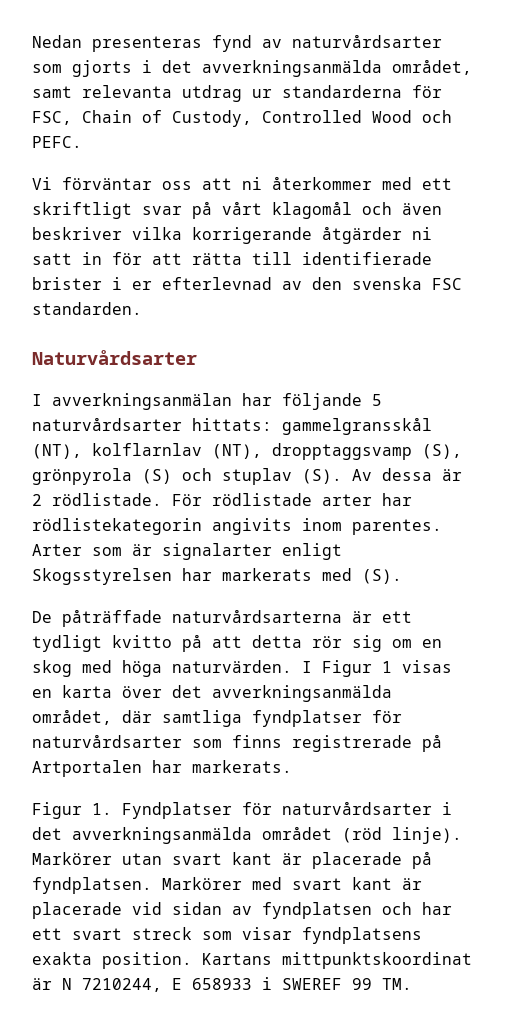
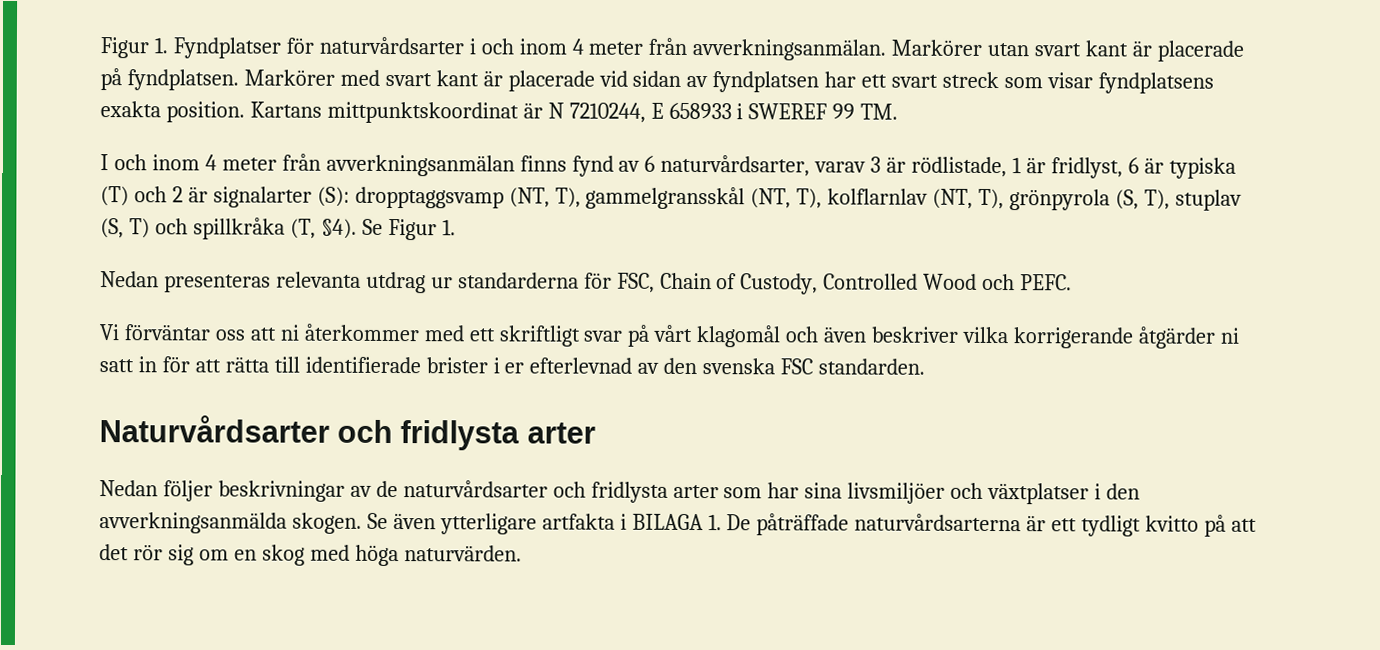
[32,34,442,52] [32,59,472,77] [32,86,72,98] Nedan presenteras fynd av naturvårdsarter som gjorts i det avverkningsanmälda området, samt -> [100,36,1244,62] [100,68,1214,94] [100,101,899,124] [100,153,1236,179] [100,186,1242,211] [100,217,456,241] [100,271,271,293] Figur 1. Fyndplatser för naturvårdsarter i och inom 4 meter från avverkningsanmälan. Markörer utan svart kant är placerade på fyndplatsen. Markörer med svart kant är placerade vid sidan av fyndplatsen har ett svart streck som visar fyndplatsens exakta position. Kartans mittpunktskoordinat är N 7210244, E 658933 i SWEREF 99 TM. // I och inom 4 meter från avverkningsanmälan finns fynd av 6 naturvårdsarter, varav 3 är rödlistade, 1 är fridlyst, 6 är typiska (T) och 2 är signalarter (S): dropptaggsvamp (NT, T), gammelgransskål (NT, T), kolflarnlav (NT, T), grönpyrola (S, T), stuplav (S, T) och spillkråka (T, §4). Se Figur 1. // Nedan presenteras
[32,393,382,410] [32,417,432,435] [32,443,462,460] [32,468,462,485] [32,493,412,506] [32,518,442,535] [32,543,342,560] [32,568,402,585] // I avverkningsanmälan har följande 5 naturvårdsarter hittats: gammelgransskål (NT), kolflarnlav (NT), dropptaggsvamp (S), grönpyrola (S) och stuplav (S). Av dessa är 2 rödlistade. För rödlistade arter har rödlistekategorin angivits inom parentes. Arter som är signalarter enligt Skogsstyrelsen har markerats med (S). // -> [337,419,596,451] [99,480,1141,505] [99,512,722,535] och fridlysta arter // Nedan följer beskrivningar av de naturvårdsarter och fridlysta arter som har sina livsmiljöer och växtplatser i den avverkningsanmälda skogen. Se även ytterligare artfakta i BILAGA 1.
[252,635,302,648] detta -> [99,544,129,561] det
[302,660,452,677] [32,685,392,702] [32,709,402,727] [32,734,442,752] [32,760,292,777] [32,801,452,819] [32,826,462,844] [32,851,432,869] [32,877,422,894] [32,902,452,919] [32,927,422,944] [32,952,472,969] [32,977,412,992] I Figur 1 visas en karta över det avverkningsanmälda området, där samtliga fyndplatser för naturvårdsarter som finns registrerade på Artportalen har markerats. // Figur 1. Fyndplatser för naturvårdsarter i det avverkningsanmälda området (röd linje). Markörer utan svart kant är placerade på fyndplatsen. Markörer med svart kant är placerade vid sidan av fyndplatsen och har ett svart streck som visar fyndplatsens exakta position. Kartans mittpunktskoordinat är N 7210244, E 658933 i SWEREF 99 TM. -> (522, 553) none

